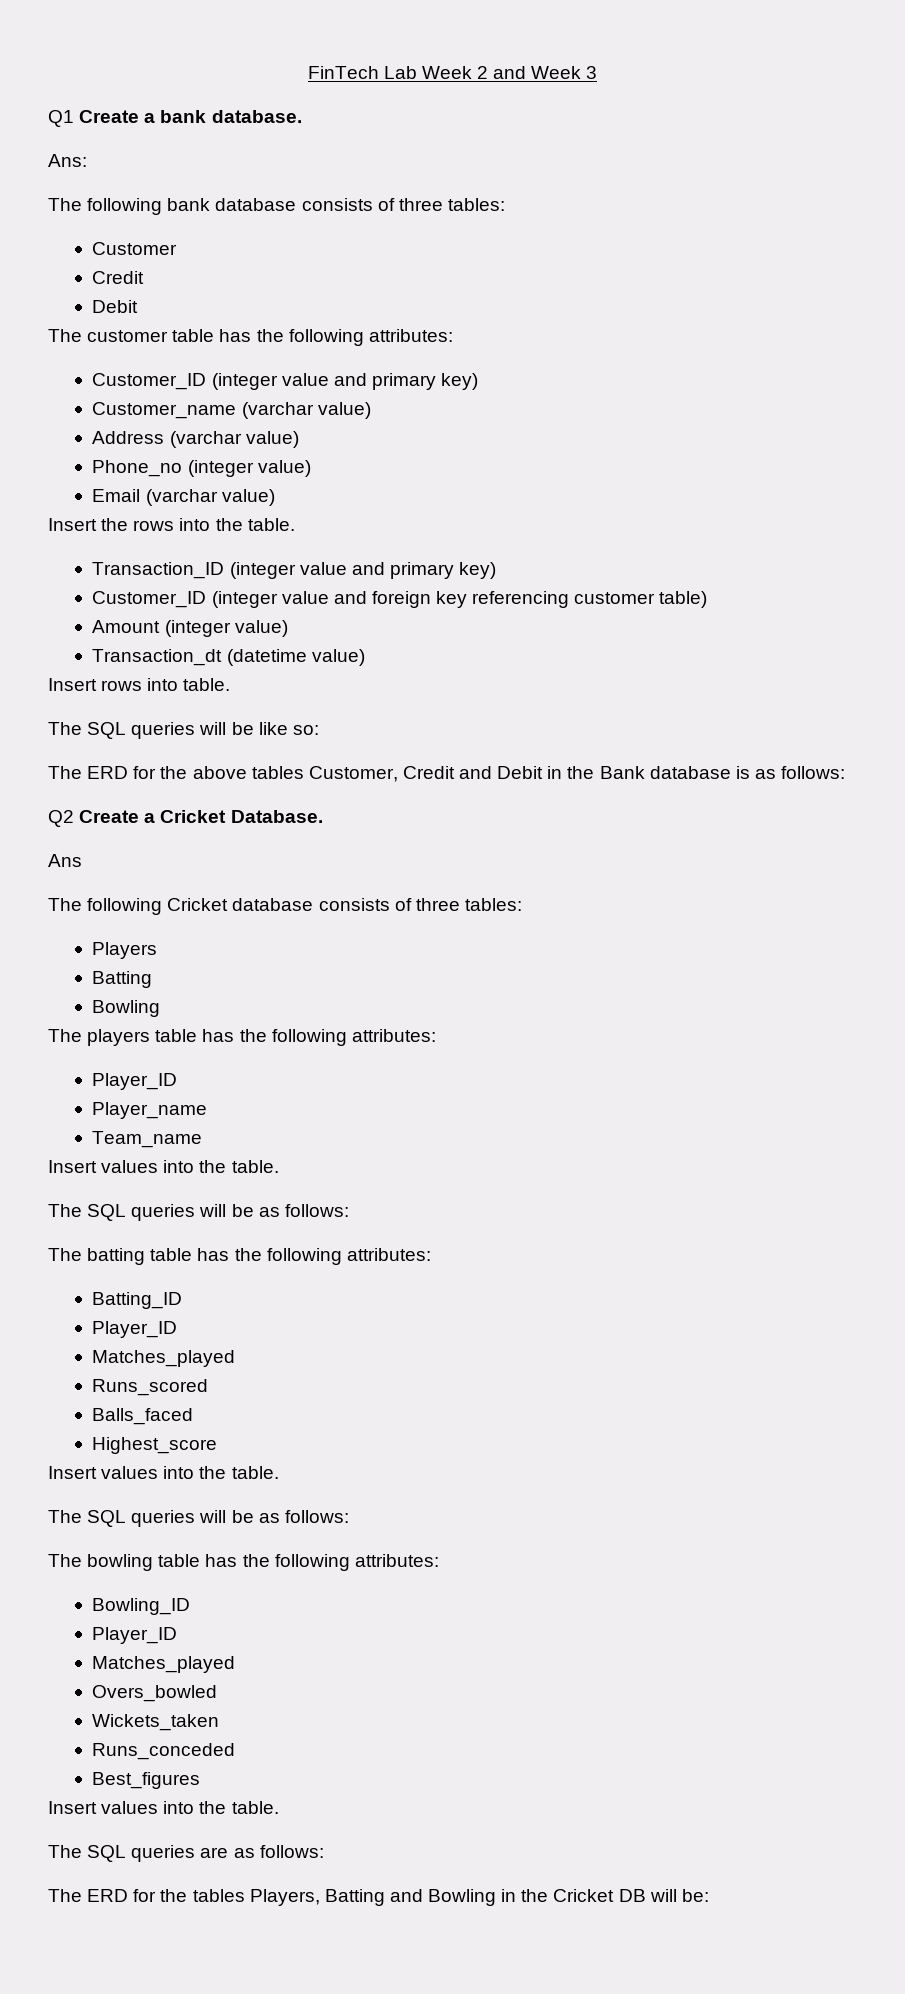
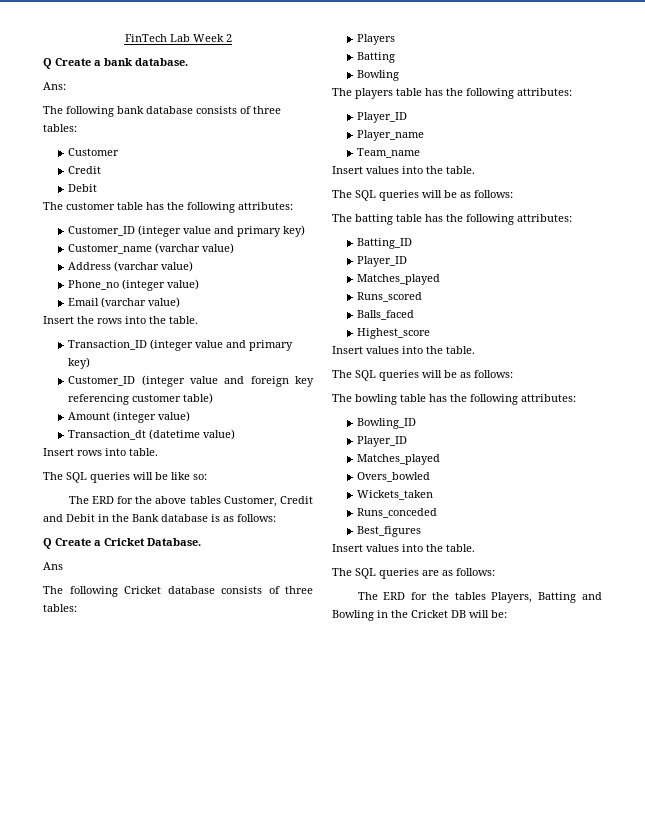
[493,66,598,79] [48,110,74,127] and Week 3 // Q1 -> [43,58,52,69] // Q
[48,810,74,827] Q2 -> [43,538,52,549] Q

